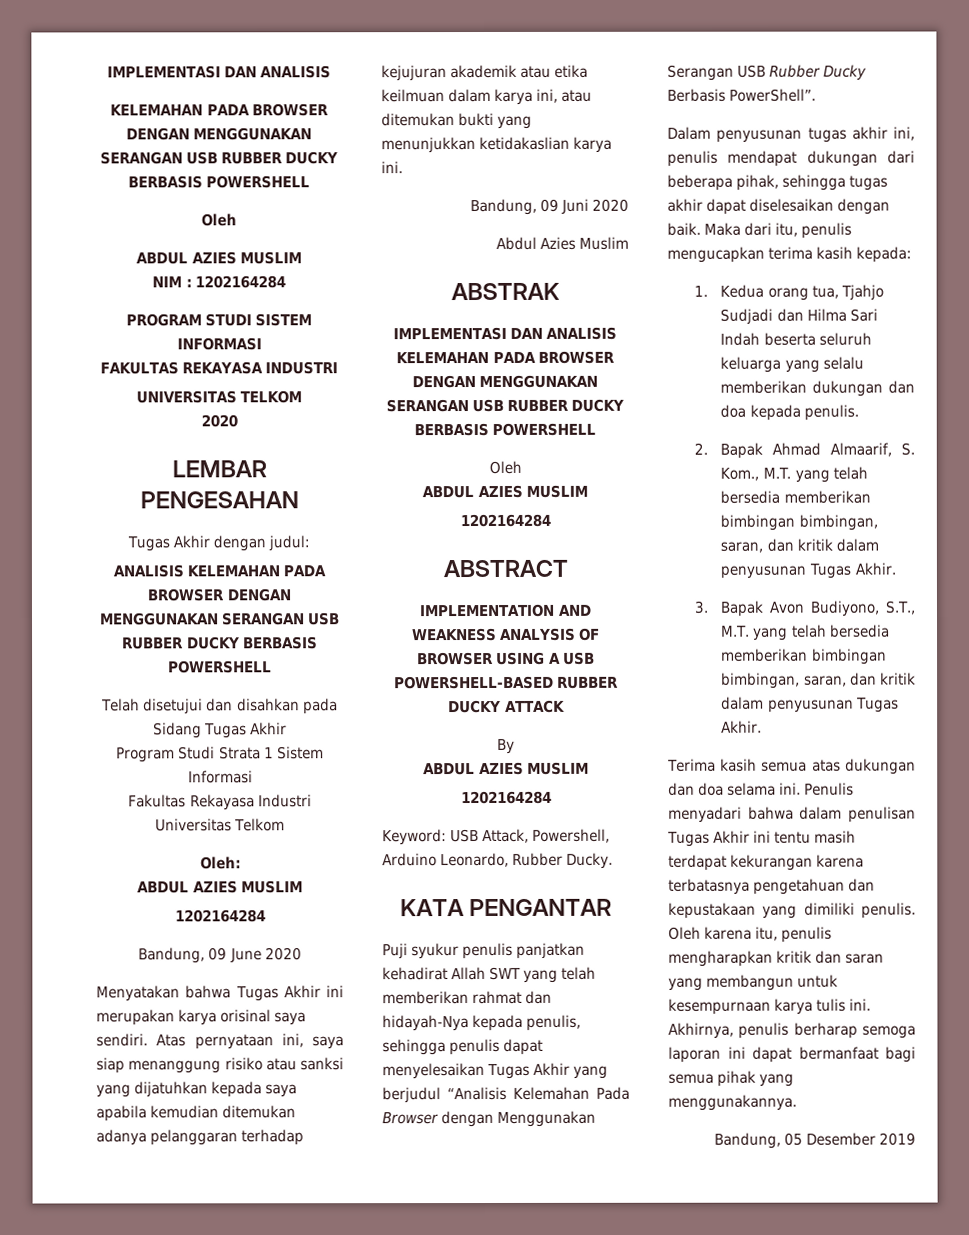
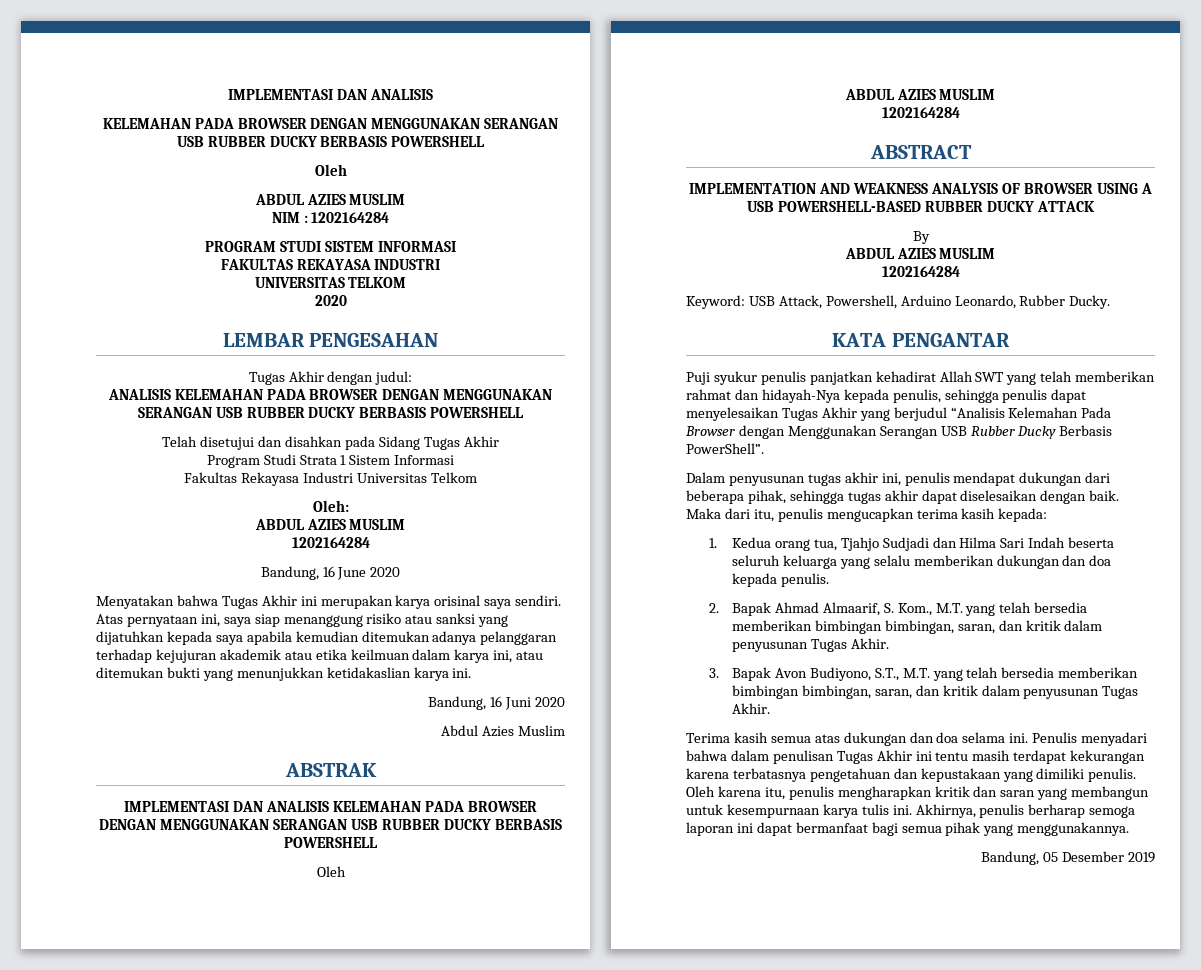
[208,947,228,961] 09 -> [322,566,335,577] 16
[539,198,559,212] 09 -> [490,696,503,707] 16

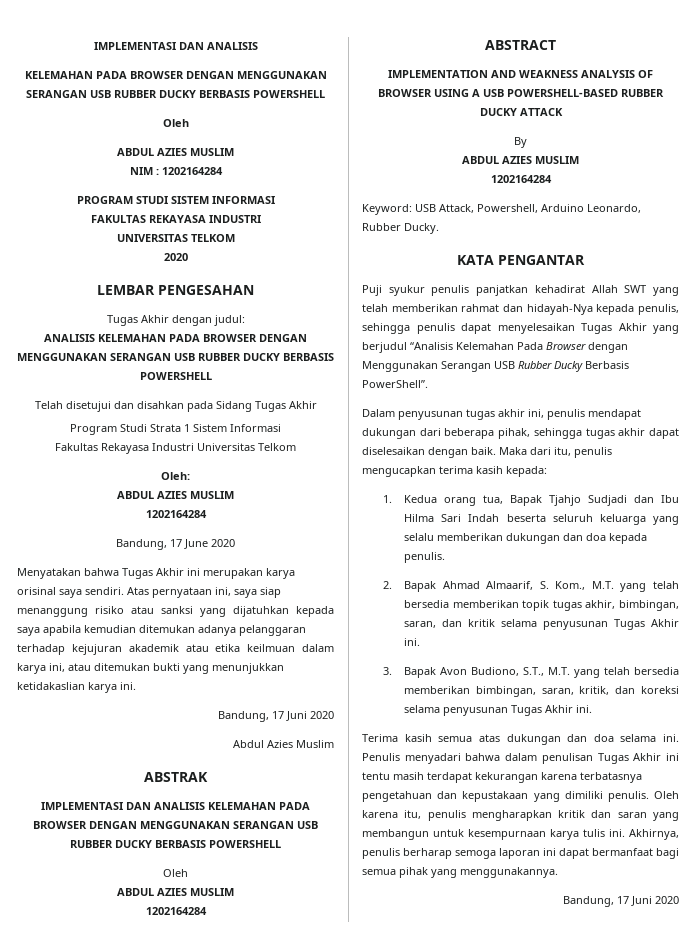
[322,566,335,577] 16 -> [170,539,182,547] 17
[490,696,503,707] 16 -> [272,711,284,719] 17
(837, 545) none -> [510,495,543,506] Bapak
(957, 542) none -> [661,495,679,503] Ibu
[814,620,1103,634] [731,638,889,652] bimbingan bimbingan, saran, dan kritik dalam penyusunan Tugas Akhir. -> [522,600,679,611] [404,619,679,630] [404,638,421,646] topik tugas akhir, bimbingan, saran, dan kritik selama penyusunan Tugas Akhir ini.
[809,667,871,681] Budiyono, -> [471,667,520,676] Budiono,
[731,685,1139,699] [731,703,770,714] bimbingan bimbingan, saran, dan kritik dalam penyusunan Tugas Akhir. -> [475,686,679,697] [404,705,593,716] bimbingan, saran, kritik, dan koreksi selama penyusunan Tugas Akhir ini.
[1043,851,1155,863] 05 Desember 2019 -> [617,896,679,906] 17 Juni 2020

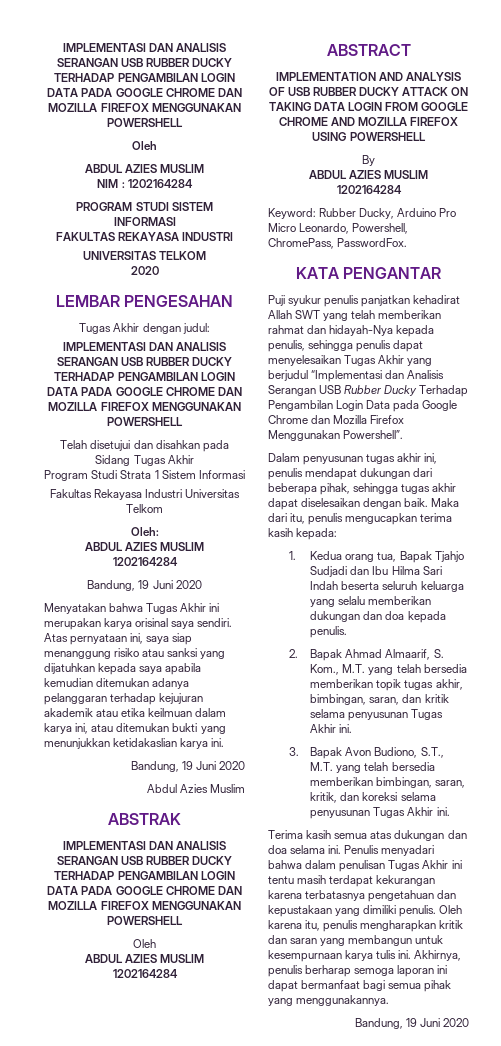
[93,42,258,50] [24,71,327,79] [26,90,250,98] IMPLEMENTASI DAN ANALISIS // KELEMAHAN PADA BROWSER DENGAN MENGGUNAKAN SERANGAN USB RUBBER DUCKY BERBASIS -> [62,43,227,52] [56,58,233,67] [54,73,235,82] [47,88,242,97] [48,103,241,112] IMPLEMENTASI DAN ANALISIS SERANGAN USB RUBBER DUCKY TERHADAP PENGAMBILAN LOGIN DATA PADA GOOGLE CHROME DAN MOZILLA FIREFOX MENGGUNAKAN
[44,334,307,342] [17,353,334,361] ANALISIS KELEMAHAN PADA BROWSER DENGAN MENGGUNAKAN SERANGAN USB RUBBER DUCKY BERBASIS -> [62,342,227,351] [56,357,233,366] [54,372,235,381] [47,387,242,396] [48,402,241,411] IMPLEMENTASI DAN ANALISIS SERANGAN USB RUBBER DUCKY TERHADAP PENGAMBILAN LOGIN DATA PADA GOOGLE CHROME DAN MOZILLA FIREFOX MENGGUNAKAN
[170,539,208,549] 17 June -> [138,580,173,589] 19 Juni
[272,711,284,719] 17 -> [181,761,193,770] 19
[208,802,310,810] [33,821,318,829] [70,840,206,848] KELEMAHAN PADA BROWSER DENGAN MENGGUNAKAN SERANGAN USB RUBBER DUCKY BERBASIS -> [56,856,233,865] [54,871,235,880] [47,886,242,895] [48,901,241,910] SERANGAN USB RUBBER DUCKY TERHADAP PENGAMBILAN LOGIN DATA PADA GOOGLE CHROME DAN MOZILLA FIREFOX MENGGUNAKAN
[519,70,578,78] WEAKNESS -> (403, 76) none
[378,89,664,97] [479,108,563,116] BROWSER USING A USB POWERSHELL-BASED RUBBER DUCKY ATTACK -> [287,87,469,96] [268,102,469,111] [278,117,459,126] [312,132,426,141] USB RUBBER DUCKY ATTACK ON TAKING DATA LOGIN FROM GOOGLE CHROME AND MOZILLA FIREFOX USING POWERSHELL
[415,204,641,213] [362,223,439,234] USB Attack, Powershell, Arduino Leonardo, Rubber Ducky. -> [319,208,457,219] [268,223,409,234] [268,238,408,249] Rubber Ducky, Arduino Pro Micro Leonardo, Powershell, ChromePass, PasswordFox.
[410,342,628,353] [362,361,629,372] [362,380,428,388] “Analisis Kelemahan Pada Browser dengan Menggunakan Serangan USB Rubber Ducky Berbasis PowerShell”. -> [311,370,445,382] [268,385,469,397] [268,400,458,412] [268,415,405,424] [268,430,404,441] “Implementasi dan Analisis Serangan USB Rubber Ducky Terhadap Pengambilan Login Data pada Google Chrome dan Mozilla Firefox Menggunakan Powershell”.
[617,896,629,904] 17 -> [405,1018,417,1027] 19

